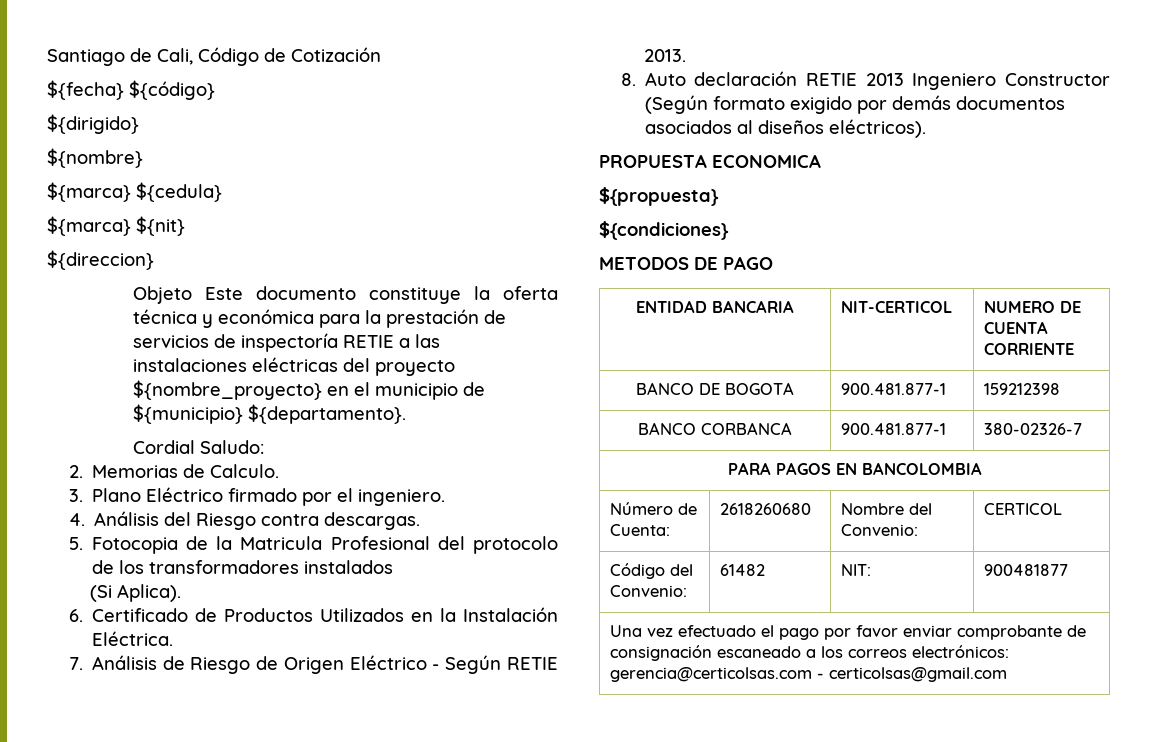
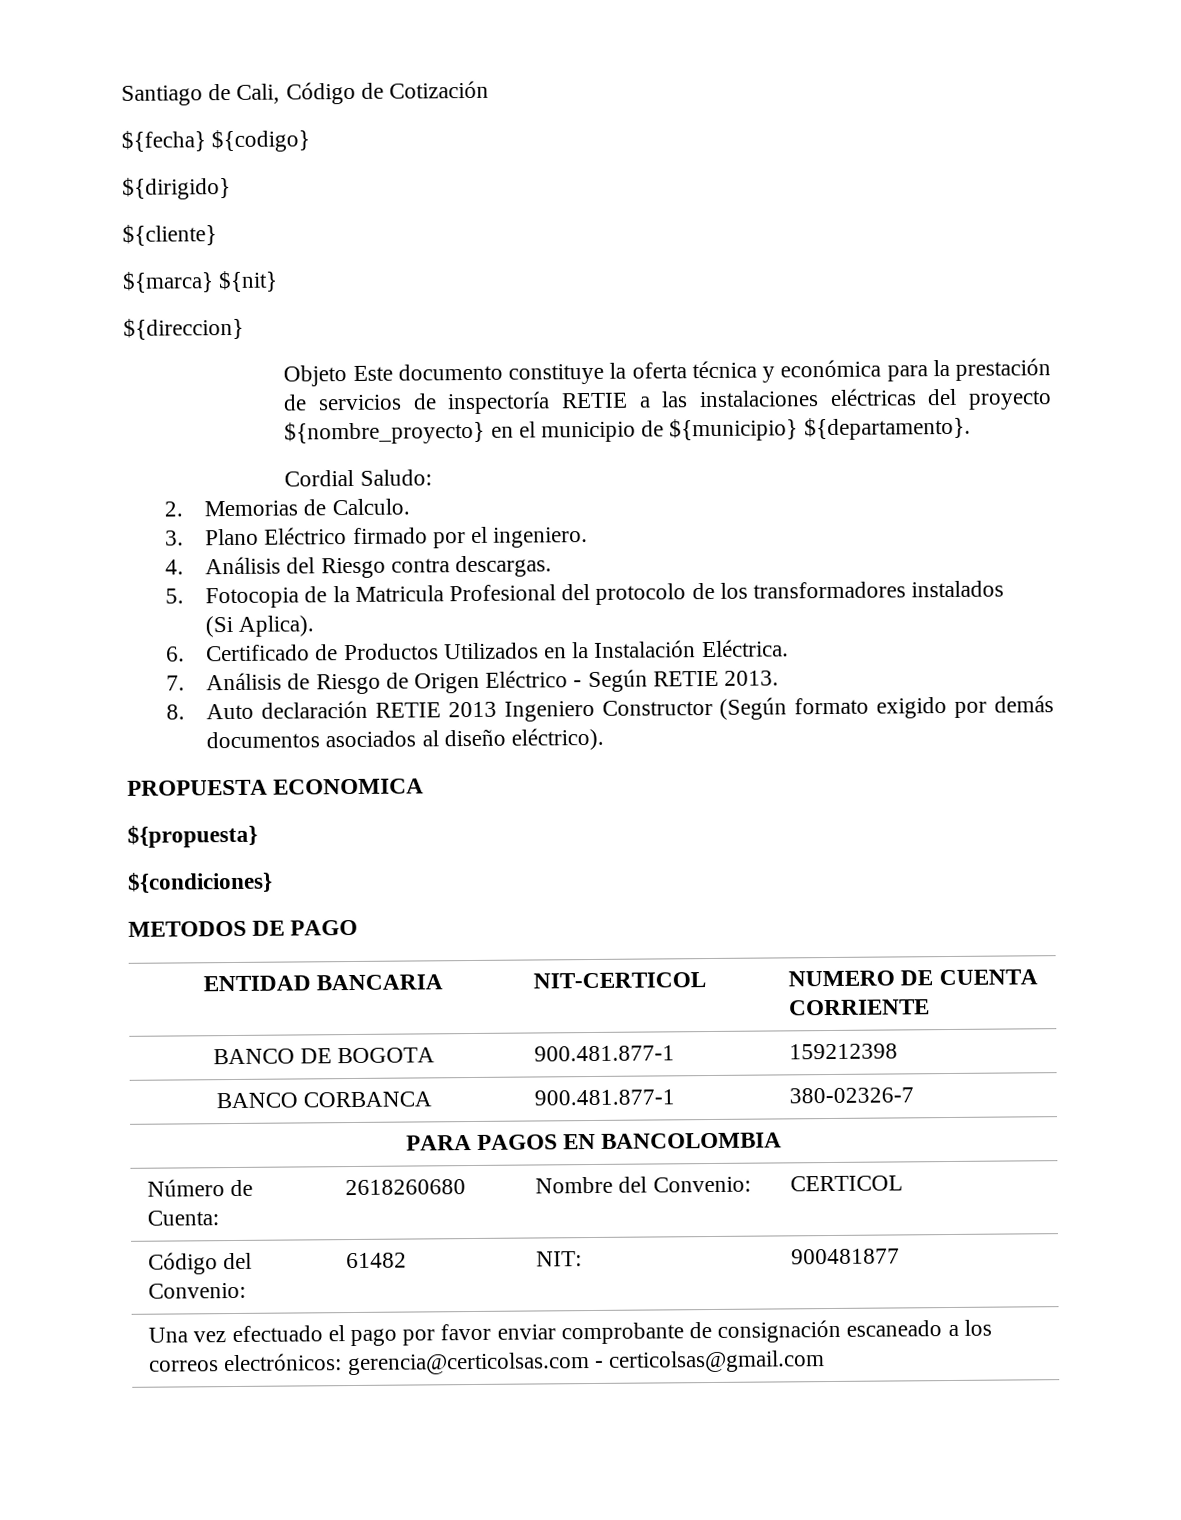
[129,80,215,100] ${código} -> [211,129,311,153] ${codigo}
[47,148,143,168] [47,182,222,202] ${nombre} // ${marca} ${cedula} -> [122,224,217,246] ${cliente}
[757,119,926,138] diseños eléctricos). -> [443,727,605,751] diseño eléctrico).

